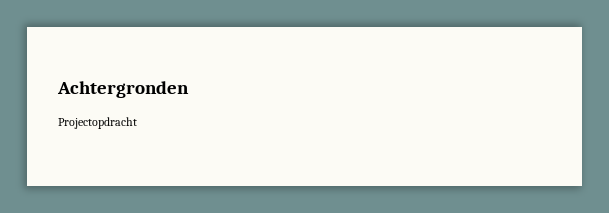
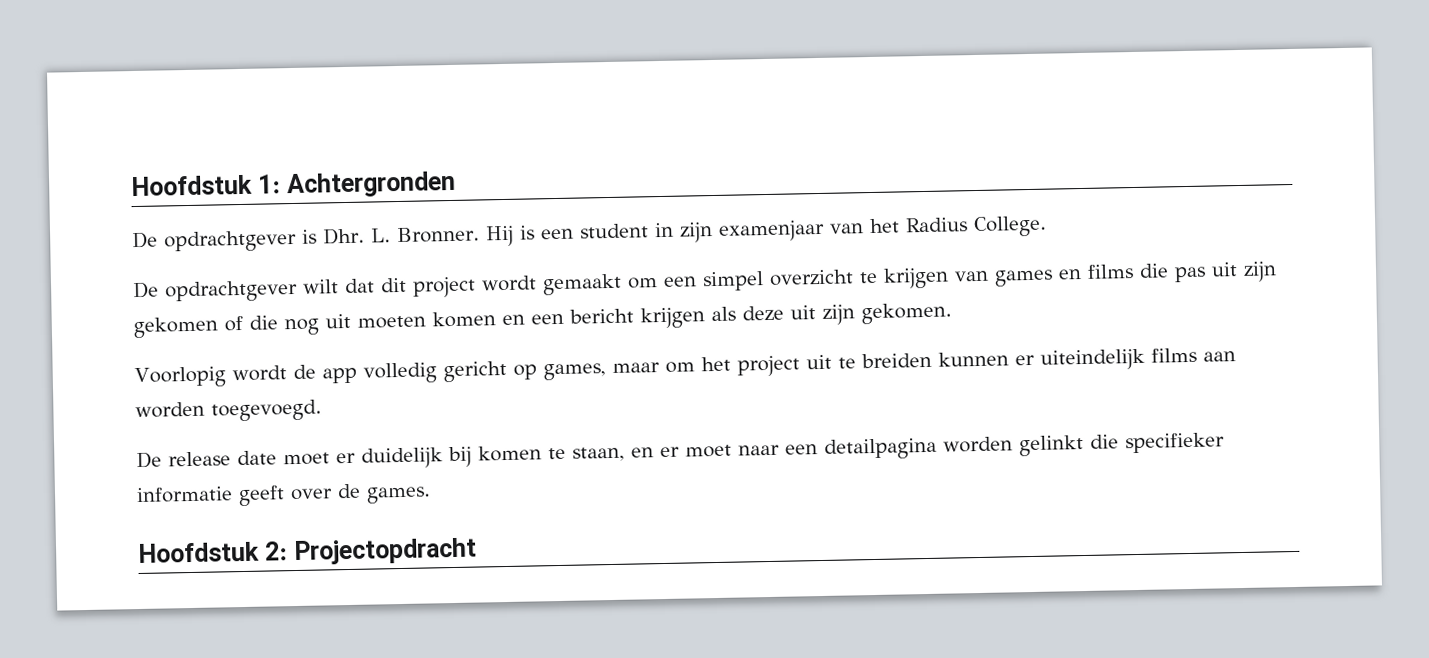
(57, 89) none -> [131,174,281,197] Hoofdstuk 1:
(189, 89) none -> [132,215,1047,253] [133,261,1277,303] [133,302,952,339] [134,347,1236,389] [135,399,322,422] [136,432,1225,469] [136,483,431,507] [137,541,288,564] De opdrachtgever is Dhr. L. Bronner. Hij is een student in zijn examenjaar van het Radius College. // De opdrachtgever wilt dat dit project wordt gemaakt om een simpel overzicht te krijgen van games en films die pas uit zijn gekomen of die nog uit moeten komen en een bericht krijgen als deze uit zijn gekomen. // Voorlopig wordt de app volledig gericht op games, maar om het project uit te breiden kunnen er uiteindelijk films aan worden toegevoegd. // De release date moet er duidelijk bij komen te staan, en er moet naar een detailpagina worden gelinkt die specifieker informatie geeft over de games. // Hoofdstuk 2:

